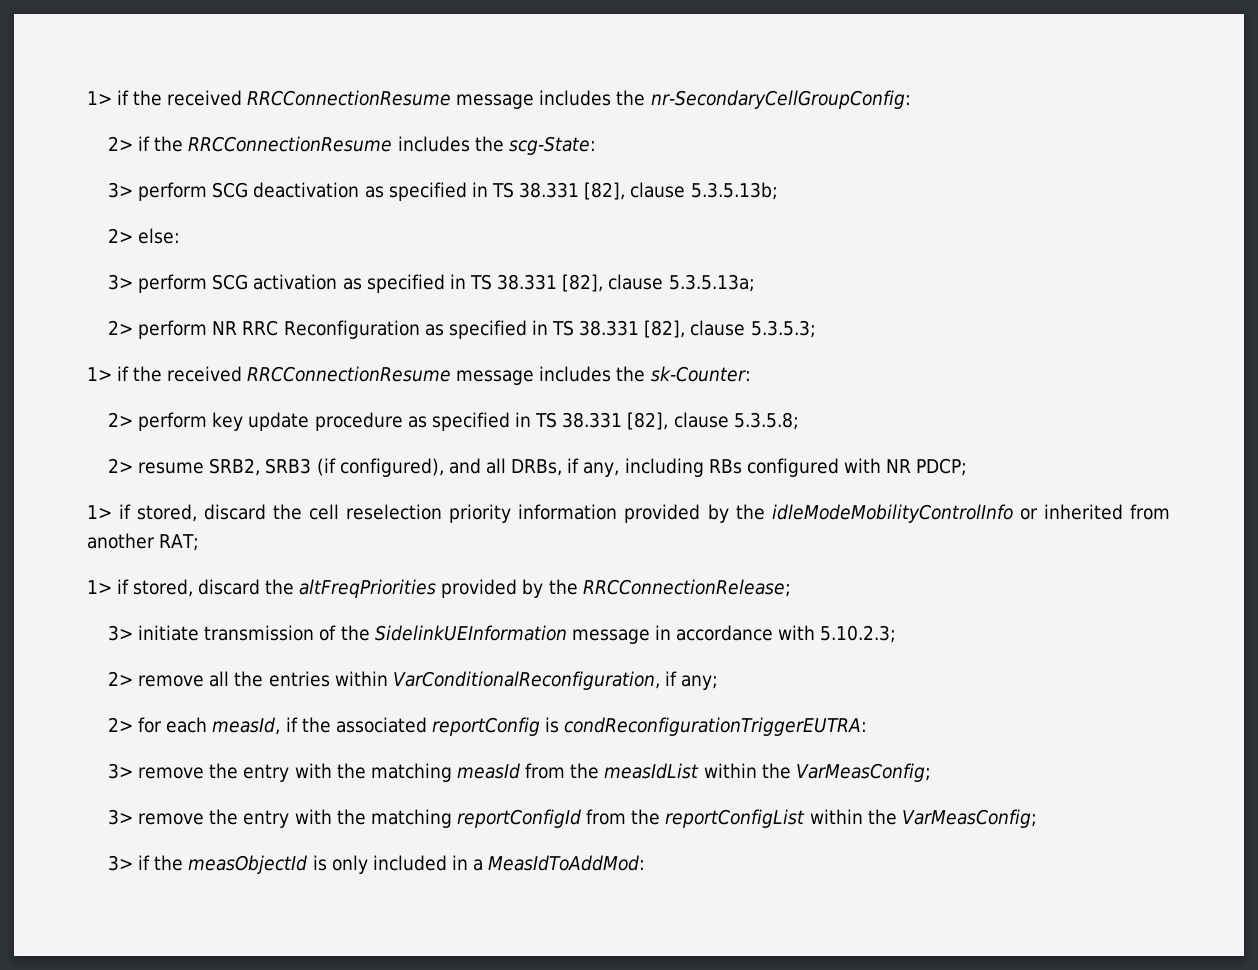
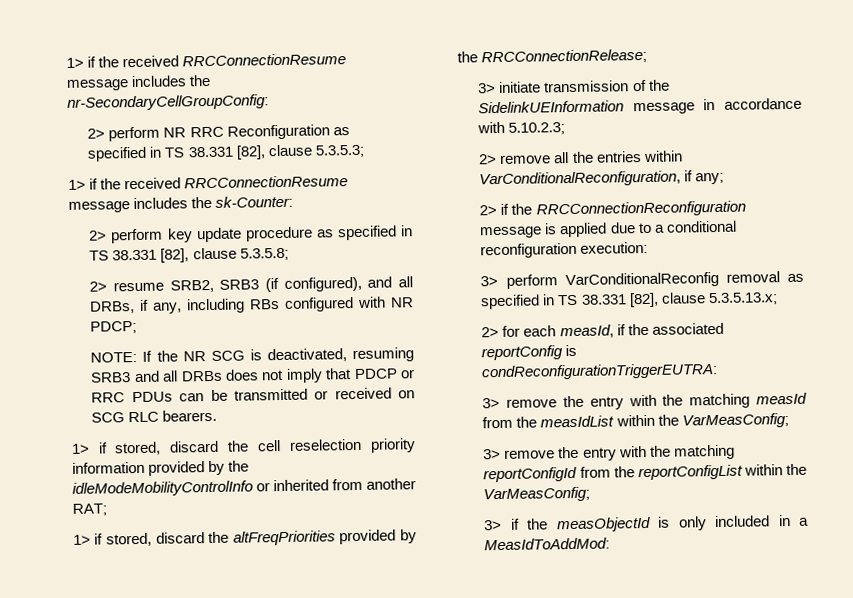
[108,136,596,155] [108,182,778,201] [108,228,181,244] [108,274,755,293] // 2> if the RRCConnectionResume includes the scg-State: // 3> perform SCG deactivation as specified in TS 38.331 [82], clause 5.3.5.13b; // 2> else: // 3> perform SCG activation as specified in TS 38.331 [82], clause 5.3.5.13a; -> (269, 102) none
(968, 467) none -> [90,347,414,363] [90,368,415,383] [91,387,415,403] [91,409,218,423] // NOTE: If the NR SCG is deactivated, resuming SRB3 and all DRBs does not imply that PDCP or RRC PDUs can be transmitted or received on SCG RLC bearers.
(719, 682) none -> [479,200,746,218] [480,220,737,239] [480,241,649,259] [480,271,804,289] [480,292,778,310] // 2> if the RRCConnectionReconfiguration message is applied due to a conditional reconfiguration execution: // 3> perform VarConditionalReconfig removal as specified in TS 38.331 [82], clause 5.3.5.13.x;

